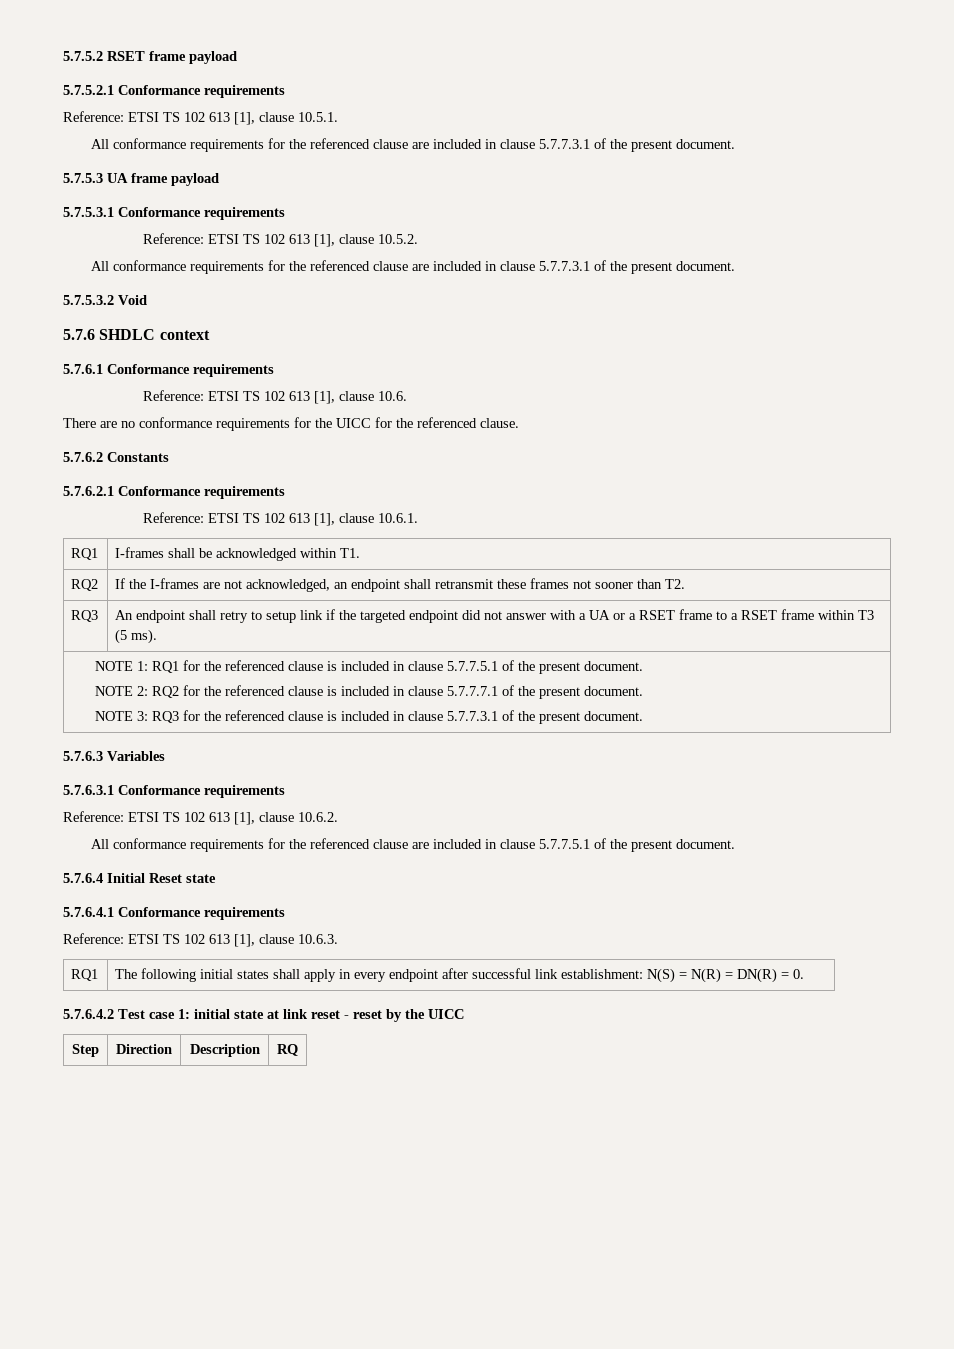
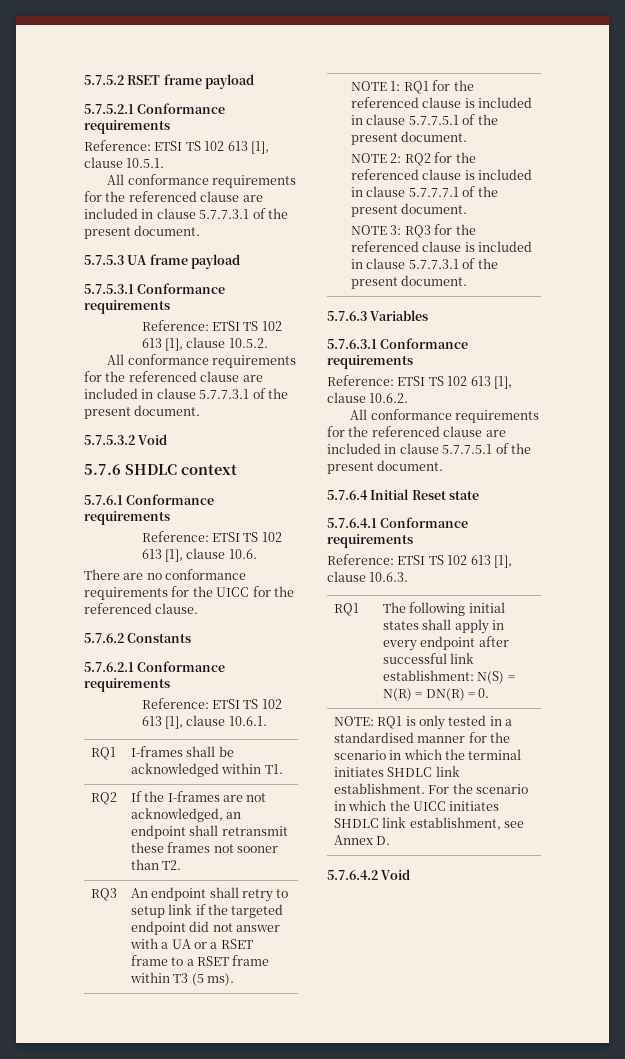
[63,1009,464,1022] [72,1044,99,1057] [116,1044,172,1054] [189,1044,260,1057] [277,1044,298,1056] // 5.7.6.4.2 Test case 1: initial state at link reset - reset by the UICC // Step | Direction | Description | RQ -> [333,715,513,730] [333,732,510,743] [333,749,522,760] [333,766,460,777] [333,783,528,794] [333,800,500,811] [333,817,524,830] [333,835,391,845] [327,869,411,880] // NOTE: RQ1 is only tested in a standardised manner for the scenario in which the terminal initiates SHDLC link establishment. For the scenario in which the UICC initiates SHDLC link establishment, see Annex D. // 5.7.6.4.2 Void

